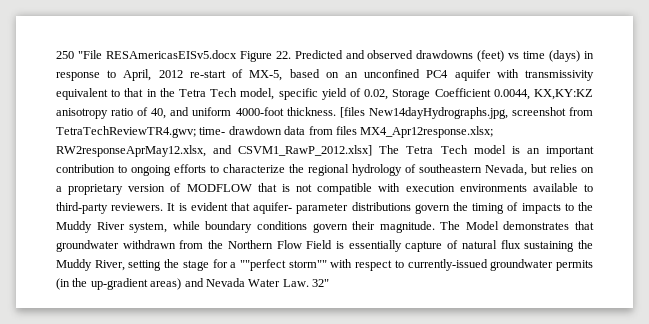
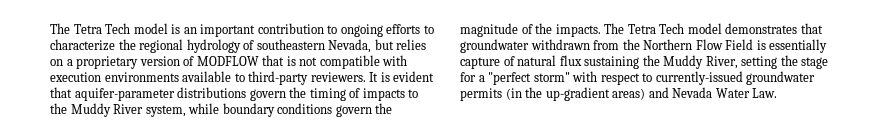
[56,50,594,62] [56,69,594,81] [56,88,593,100] [56,107,593,119] [56,126,494,138] [56,145,373,157] 250 "File RESAmericasEISv5.docx Figure 22. Predicted and observed drawdowns (feet) vs time (days) in response to April, 2012 re-start of MX-5, based on an unconfined PC4 aquifer with transmissivity equivalent to that in the Tetra Tech model, specific yield of 0.02, Storage Coefficient 0.0044, KX,KY:KZ anisotropy ratio of 40, and uniform 4000-foot thickness. [files New14dayHydrographs.jpg, screenshot from TetraTechReviewTR4.gwv; time- drawdown data from files MX4_Apr12response.xlsx; RW2responseAprMay12.xlsx, and CSVM1_RawP_2012.xlsx] -> (50, 28) none
[253,202,349,214] aquifer- parameter -> [74,88,175,101] aquifer-parameter
[352,221,499,233] their magnitude. The Model -> [375,103,393,114] [460,23,722,37] the magnitude of the impacts. The Tetra Tech model
[240,259,327,271] ""perfect storm"" -> [488,72,570,85] "perfect storm"
[312,279,329,287] 32" -> (778, 93) none

